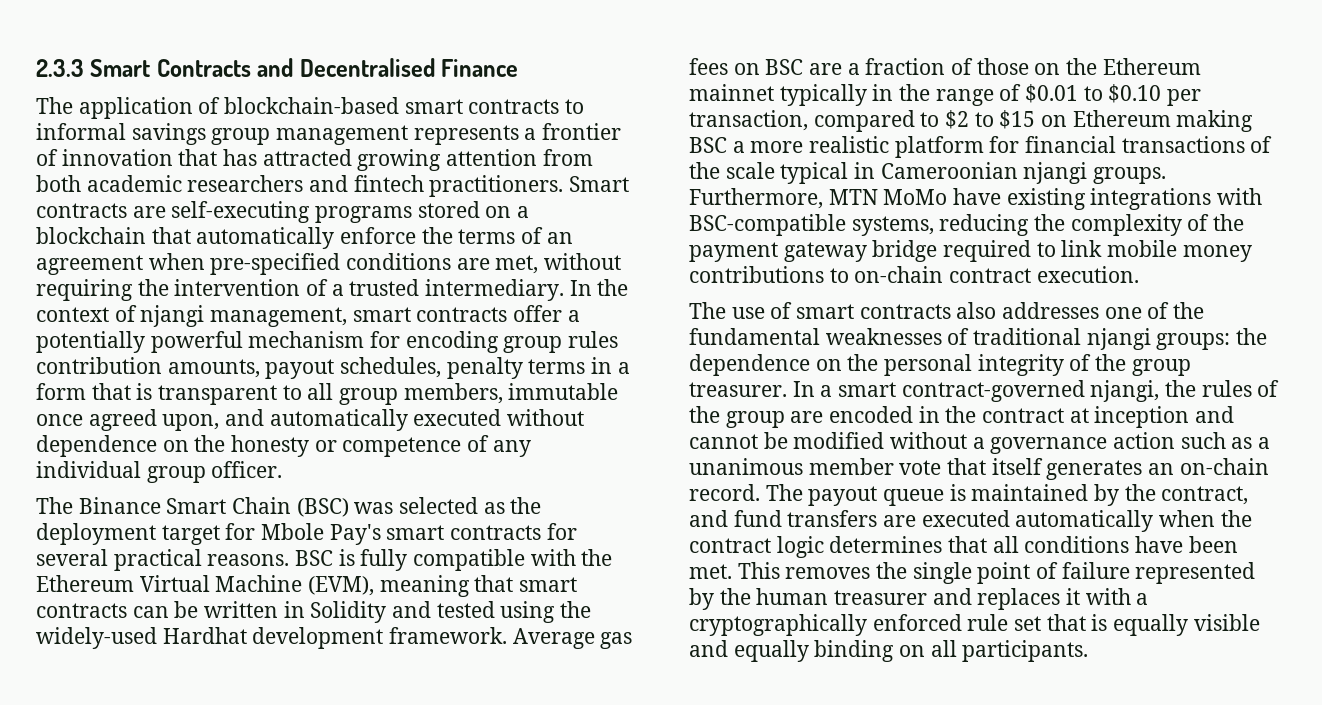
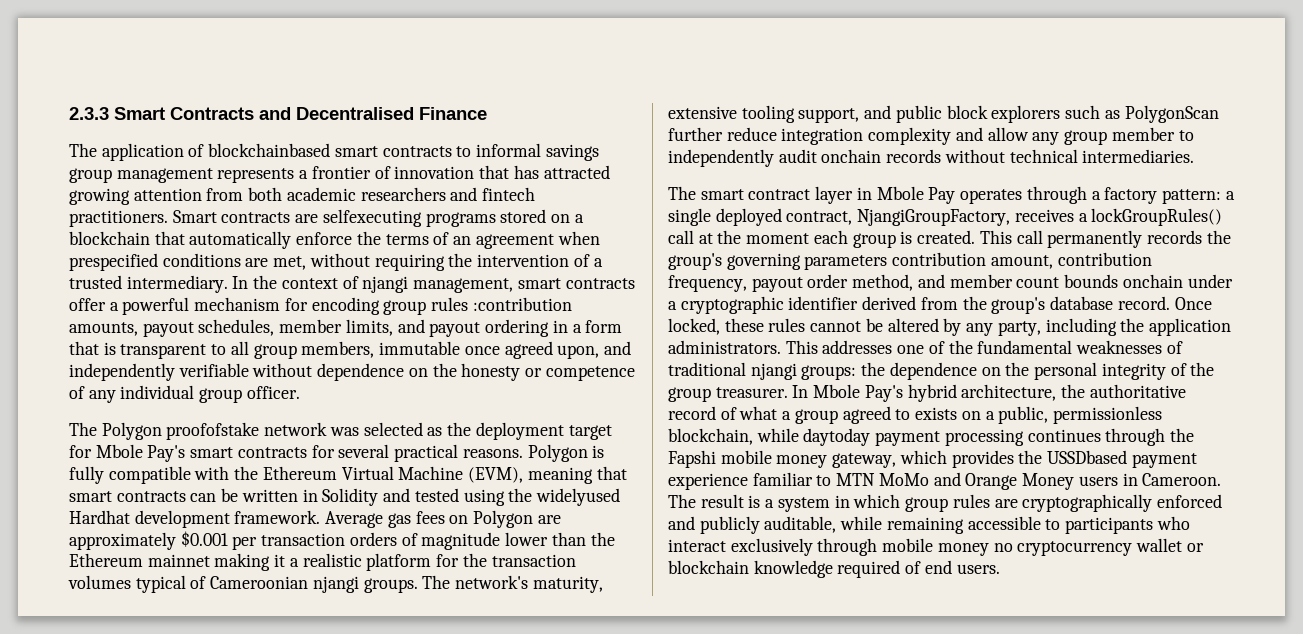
[224,97,400,114] blockchain-based -> [208,143,331,157] blockchainbased
[171,201,311,223] self-executing -> [322,209,422,227] selfexecuting
[210,253,341,275] pre-specified -> [69,253,158,271] prespecified
[36,331,145,353] potentially -> (119, 306) none
[36,357,162,374] contribution -> [472,297,572,311] :contribution
[446,357,586,379] penalty terms -> [279,319,550,337] member limits, and payout ordering
[269,409,502,431] automatically executed -> [69,363,249,381] independently verifiable
[78,497,349,517] Binance Smart Chain (BSC) -> [101,422,328,440] Polygon proofofstake network
[295,550,334,566] BSC -> [527,444,588,462] Polygon
[36,627,157,649] widely-used -> [535,488,620,506] widelyused
[765,58,1201,75] [689,84,1202,106] [689,110,1254,132] [689,136,1273,158] [689,162,1167,184] [689,188,1263,210] [689,214,1245,236] [689,240,1252,262] [689,266,1139,283] [689,302,997,319] BSC are a fraction of those on the Ethereum mainnet typically in the range of $0.01 to $0.10 per transaction, compared to $2 to $15 on Ethereum making BSC a more realistic platform for financial transactions of the scale typical in Cameroonian njangi groups. Furthermore, MTN MoMo have existing integrations with BSC-compatible systems, reducing the complexity of the payment gateway bridge required to link mobile money contributions to on-chain contract execution. // The use of smart contracts also -> [473,510,561,528] [69,531,615,550] [69,553,576,571] [68,575,603,593] [668,105,1219,123] [668,127,1194,145] [668,149,1195,167] [668,186,1235,204] [668,208,1223,226] [668,230,1231,248] [668,252,1152,270] [668,274,1233,292] [668,296,1212,314] [668,318,1231,336] [668,340,818,354] Polygon are approximately $0.001 per transaction orders of magnitude lower than the Ethereum mainnet making it a realistic platform for the transaction volumes typical of Cameroonian njangi groups. The network's maturity, extensive tooling support, and public block explorers such as PolygonScan further reduce integration complexity and allow any group member to independently audit onchain records without technical intermediaries. // The smart contract layer in Mbole Pay operates through a factory pattern: a single deployed contract, NjangiGroupFactory, receives a lockGroupRules() call at the moment each group is created. This call permanently records the group's governing parameters contribution amount, contribution frequency, payout order method, and member count bounds onchain under a cryptographic identifier derived from the group's database record. Once locked, these rules cannot be altered by any party, including the application administrators. This
[820,380,1280,402] [689,406,1235,428] [689,432,1271,454] [689,458,1269,480] [689,484,1249,506] [689,510,1252,532] [689,536,1238,558] [689,562,1256,584] [689,588,1149,610] [689,614,1260,636] [689,640,1089,662] a smart contract-governed njangi, the rules of the group are encoded in the contract at inception and cannot be modified without a governance action such as a unanimous member vote that itself generates an on-chain record. The payout queue is maintained by the contract, and fund transfers are executed automatically when the contract logic determines that all conditions have been met. This removes the single point of failure represented by the human treasurer and replaces it with a cryptographically enforced rule set that is equally visible and equally binding on all participants. -> [813,384,1186,402] [668,406,1162,424] [668,428,1195,446] [668,450,1197,468] [668,472,1222,490] [668,494,1222,512] [668,516,1190,534] [668,538,1204,556] [668,560,1000,578] Mbole Pay's hybrid architecture, the authoritative record of what a group agreed to exists on a public, permissionless blockchain, while daytoday payment processing continues through the Fapshi mobile money gateway, which provides the USSDbased payment experience familiar to MTN MoMo and Orange Money users in Cameroon. The result is a system in which group rules are cryptographically enforced and publicly auditable, while remaining accessible to participants who interact exclusively through mobile money no cryptocurrency wallet or blockchain knowledge required of end users.

